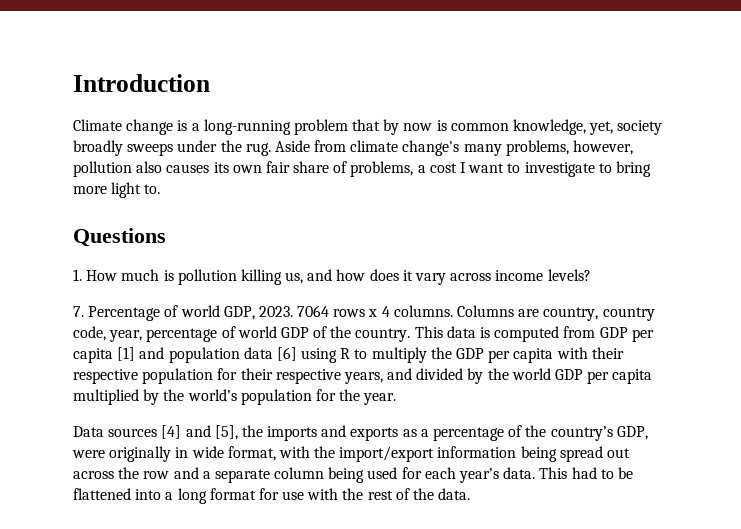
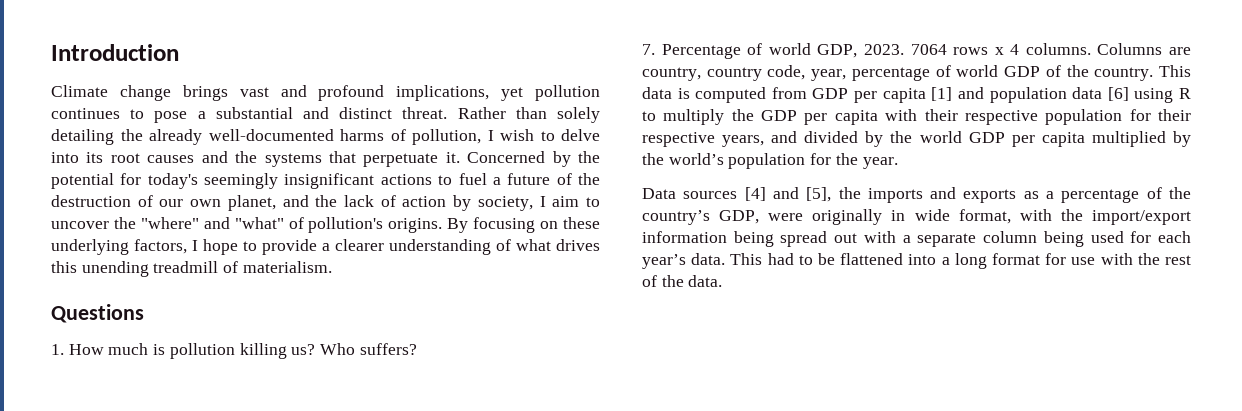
[177,119,663,135] [73,140,634,156] [73,161,651,177] [73,182,161,198] is a long-running problem that by now is common knowledge, yet, society broadly sweeps under the rug. Aside from climate change's many problems, however, pollution also causes its own fair share of problems, a cost I want to investigate to bring more light to. -> [182,85,600,101] [51,107,600,123] [51,129,600,145] [51,151,601,167] [51,173,601,189] [51,195,601,211] [51,217,601,233] [51,239,600,255] [51,261,332,277] brings vast and profound implications, yet pollution continues to pose a substantial and distinct threat. Rather than solely detailing the already well-documented harms of pollution, I wish to delve into its root causes and the systems that perpetuate it. Concerned by the potential for today's seemingly insignificant actions to fuel a future of the destruction of our own planet, and the lack of action by society, I aim to uncover the "where" and "what" of pollution's origins. By focusing on these underlying factors, I hope to provide a clearer understanding of what drives this unending treadmill of materialism.
[285,269,591,285] us, and how does it vary across income levels? -> [291,343,417,355] us? Who suffers?
[73,467,199,479] across the row and -> [863,231,896,243] with

